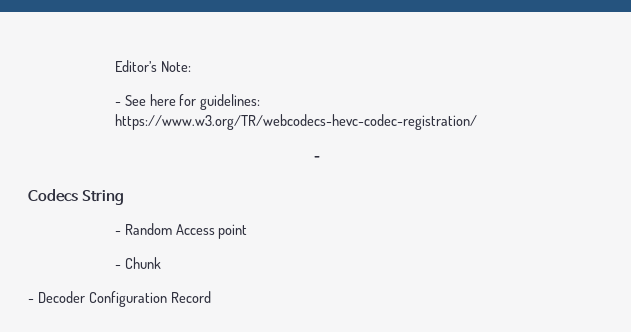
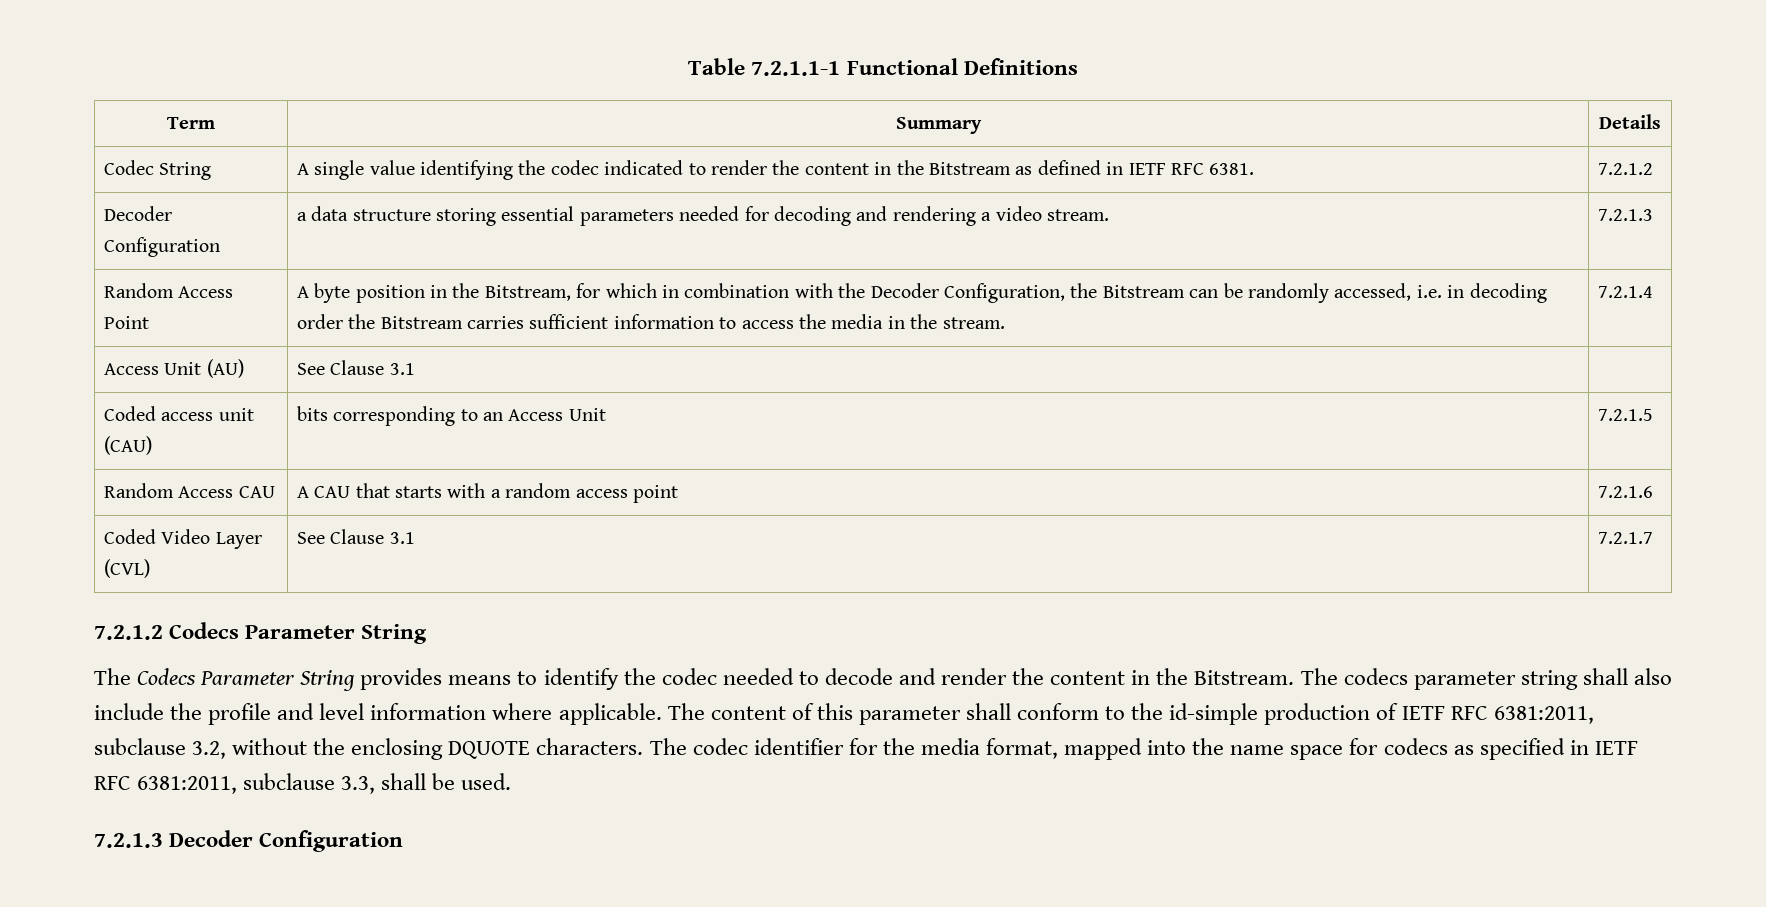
[114,60,191,72] [114,94,261,110] [114,114,477,130] [313,156,320,160] [28,189,124,205] [114,223,248,239] [114,257,161,269] [28,291,211,307] Editor’s Note: // - See here for guidelines: https://www.w3.org/TR/webcodecs-hevc-codec-registration/ // - // Codecs String // - Random Access point // - Chunk // - Decoder Configuration Record -> [688,58,1078,76] [167,117,215,129] [895,117,982,134] [1599,114,1661,129] [103,160,212,180] [296,160,1255,180] [1597,163,1653,175] [103,206,172,221] [103,237,220,257] [296,206,1109,226] [1597,209,1653,221] [103,283,234,298] [103,316,149,329] [296,283,1547,303] [296,314,1005,329] [1597,286,1653,298] [103,359,244,378] [296,360,415,375] [103,406,254,421] [103,436,152,455] [296,406,606,426] [1597,409,1653,421] [103,483,275,498] [296,483,678,503] [1597,486,1653,498] [103,529,262,549] [103,559,150,578] [296,529,415,544] [1597,532,1653,544] [94,622,428,644] [94,668,1672,691] [94,703,1594,725] [94,738,1638,760] [94,773,512,794] [94,830,404,852] Table 7.2.1.1-1 Functional Definitions // Term | Summary | Details // Codec String | A single value identifying the codec indicated to render the content in the Bitstream as defined in IETF RFC 6381. | 7.2.1.2 // Decoder Configuration | a data structure storing essential parameters needed for decoding and rendering a video stream. | 7.2.1.3 // Random Access Point | A byte position in the Bitstream, for which in combination with the Decoder Configuration, the Bitstream can be randomly accessed, i.e. in decoding order the Bitstream carries sufficient information to access the media in the stream. | 7.2.1.4 // Access Unit (AU) | See Clause 3.1 | // Coded access unit (CAU) | bits corresponding to an Access Unit | 7.2.1.5 // Random Access CAU | A CAU that starts with a random access point | 7.2.1.6 // Coded Video Layer (CVL) | See Clause 3.1 | 7.2.1.7 // 7.2.1.2 Codecs Parameter String // The Codecs Parameter String provides means to identify the codec needed to decode and render the content in the Bitstream. The codecs parameter string shall also include the profile and level information where applicable. The content of this parameter shall conform to the id-simple production of IETF RFC 6381:2011, subclause 3.2, without the enclosing DQUOTE characters. The codec identifier for the media format, mapped into the name space for codecs as specified in IETF RFC 6381:2011, subclause 3.3, shall be used. // 7.2.1.3 Decoder Configuration

